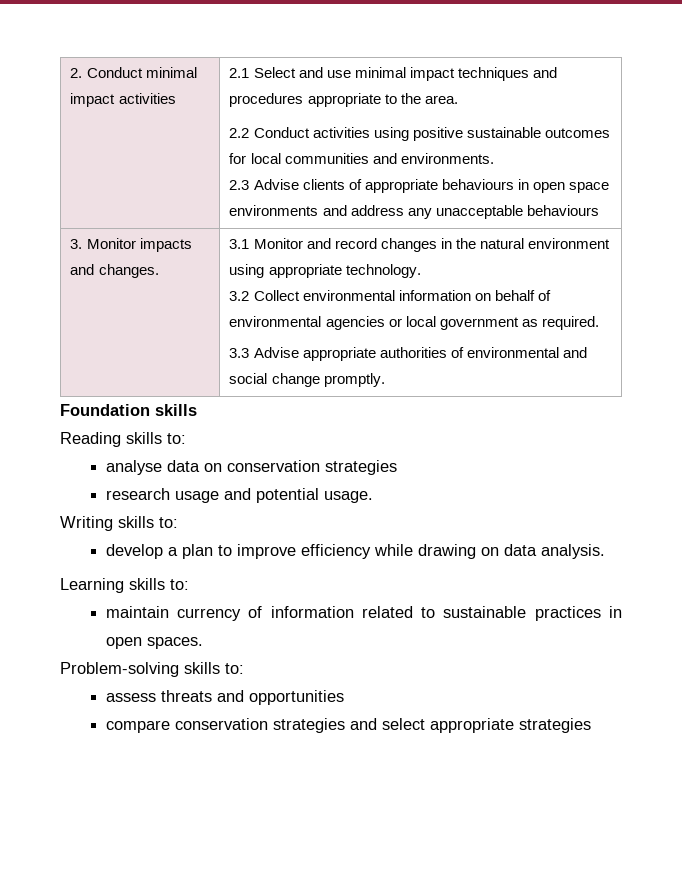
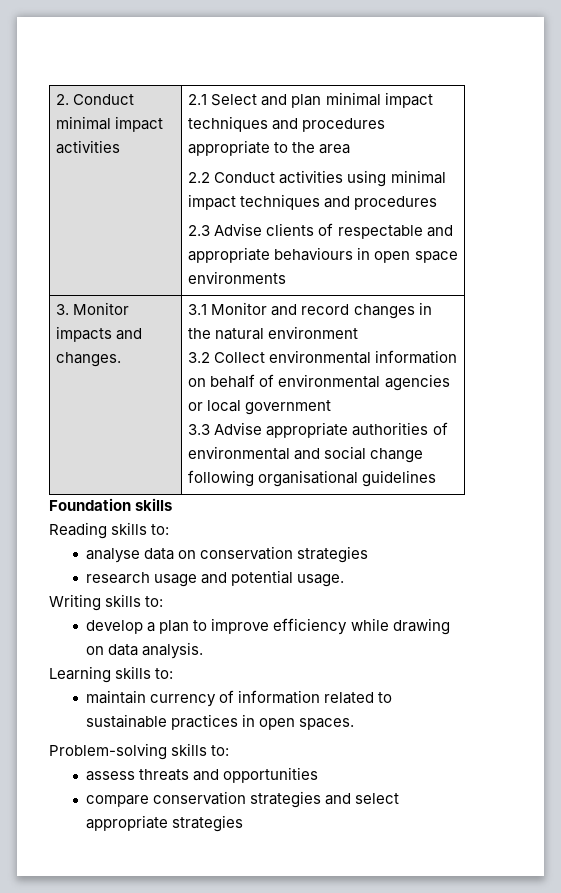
[326,70,351,78] use -> [291,94,322,108] plan
[424,95,458,104] area. -> [319,144,351,154] area
[412,127,610,141] [229,153,494,164] positive sustainable outcomes for local communities and environments. -> [390,170,446,184] [188,194,438,210] minimal impact techniques and procedures
(362, 184) none -> [337,225,453,239] respectable and
[322,205,599,219] and address any unacceptable behaviours -> (287, 277) none
[229,264,421,278] using appropriate technology. -> (359, 332) none
[521,316,599,330] as required. -> (332, 407) none
[323,373,385,387] promptly. -> [188,470,437,487] following organisational guidelines

